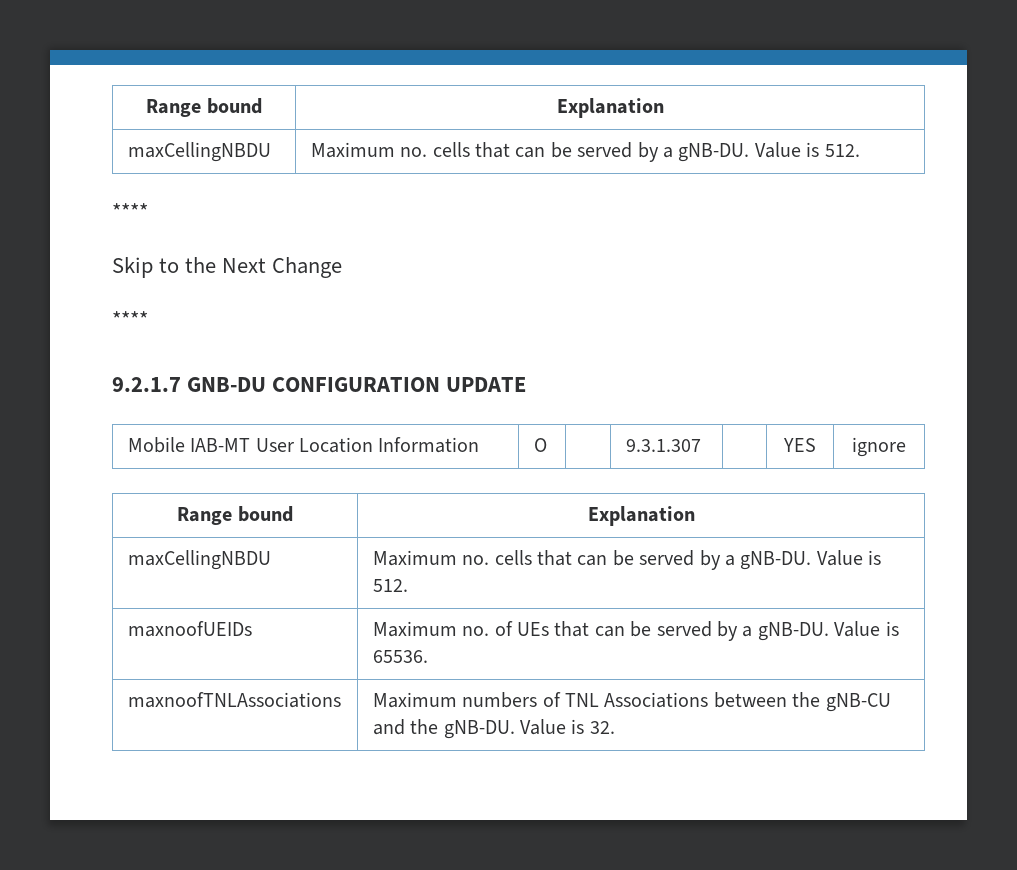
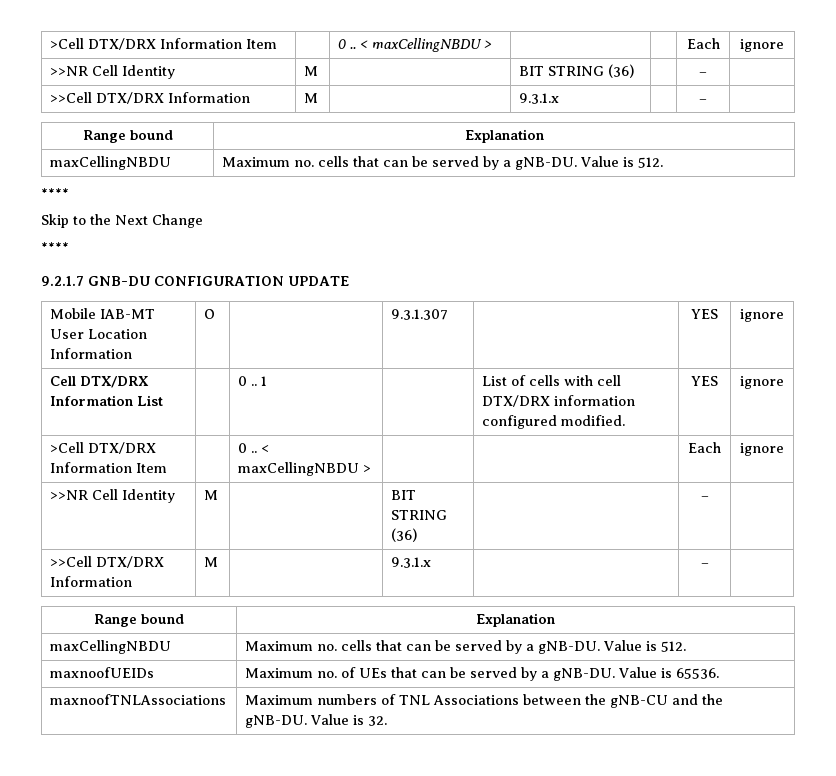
(146, 108) none -> [50,38,278,50] [338,38,493,52] [686,38,720,49] [740,39,784,52] [50,65,176,79] [304,66,319,76] [519,64,635,78] [699,72,707,76] [50,92,251,104] [304,93,319,103] [519,93,560,104] [699,99,707,103] >Cell DTX/DRX Information Item | | 0 .. < maxCellingNBDU > | | | Each | ignore // >>NR Cell Identity | M | | BIT STRING (36) | | – | // >>Cell DTX/DRX Information | M | | 9.3.1.x | | – | //
(906, 447) none -> [50,376,150,388] [50,395,164,406] [238,376,268,386] [482,375,622,386] [482,395,636,407] [482,415,626,429] [691,376,718,386] [740,376,784,389] [50,442,157,454] [50,462,168,473] [238,443,270,453] [238,462,372,476] [688,442,721,453] [740,443,784,456] [50,489,176,503] [204,490,219,500] [391,490,417,500] [391,510,448,520] [391,528,418,542] [700,496,709,500] [50,556,165,568] [50,576,133,587] [204,557,219,567] [391,557,432,568] [700,563,709,567] // Cell DTX/DRX Information List | | 0 .. 1 | | List of cells with cell DTX/DRX information configured modified. | YES | ignore // >Cell DTX/DRX Information Item | | 0 .. < maxCellingNBDU > | | | Each | ignore // >>NR Cell Identity | M | | BIT STRING (36) | | – | // >>Cell DTX/DRX Information | M | | 9.3.1.x | | – |

